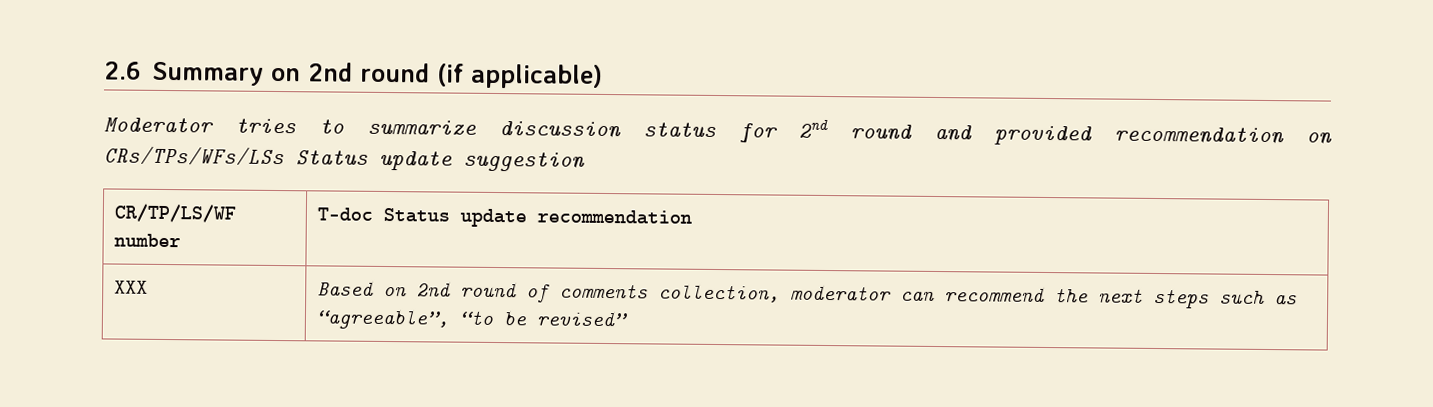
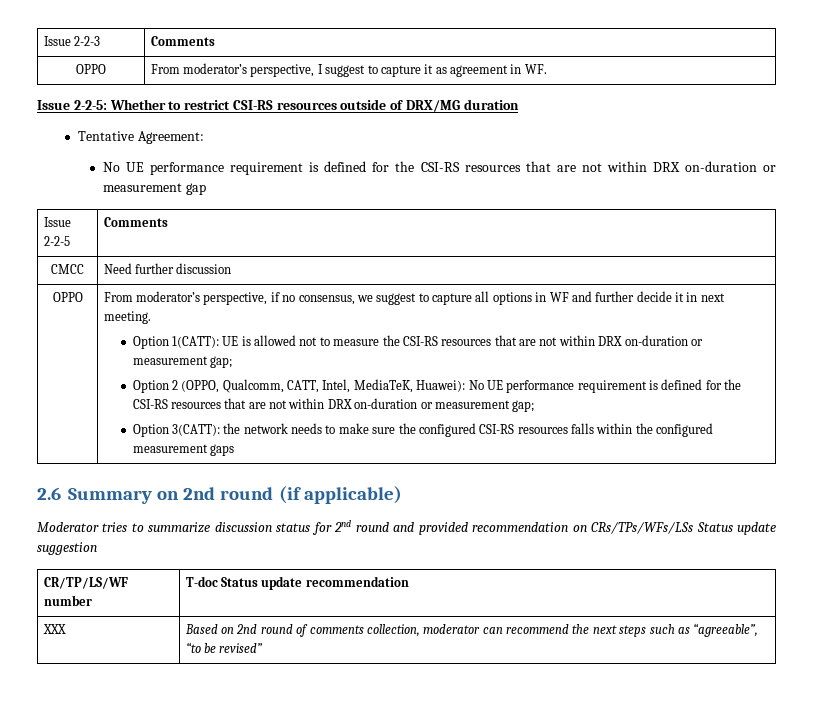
(104, 70) none -> [43,36,101,46] [150,36,215,46] [76,64,106,74] [150,63,547,77] [37,99,519,112] [77,131,204,144] [103,161,776,175] [103,183,206,195] [43,217,71,227] [43,236,70,246] [103,217,168,227] [51,264,84,274] [103,263,232,274] [52,292,83,302] [103,291,725,305] [103,311,151,324] [132,335,703,349] [132,356,232,368] [132,379,742,393] [132,398,535,412] [132,423,714,437] [132,444,234,456] Issue 2-2-3 | Comments // OPPO | From moderator’s perspective, I suggest to capture it as agreement in WF. // Issue 2-2-5: Whether to restrict CSI-RS resources outside of DRX/MG duration // Tentative Agreement: // No UE performance requirement is defined for the CSI-RS resources that are not within DRX on-duration or measurement gap // Issue 2-2-5 | Comments // CMCC | Need further discussion // OPPO | From moderator’s perspective, if no consensus, we suggest to capture all options in WF and further decide it in next meeting. // Option 1(CATT): UE is allowed not to measure the CSI-RS resources that are not within DRX on-duration or measurement gap; // Option 2 (OPPO, Qualcomm, CATT, Intel, MediaTeK, Huawei): No UE performance requirement is defined for the CSI-RS resources that are not within DRX on-duration or measurement gap; // Option 3(CATT): the network needs to make sure the configured CSI-RS resources falls within the configured measurement gaps //

